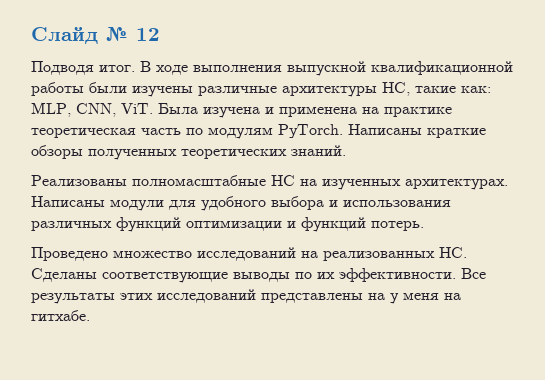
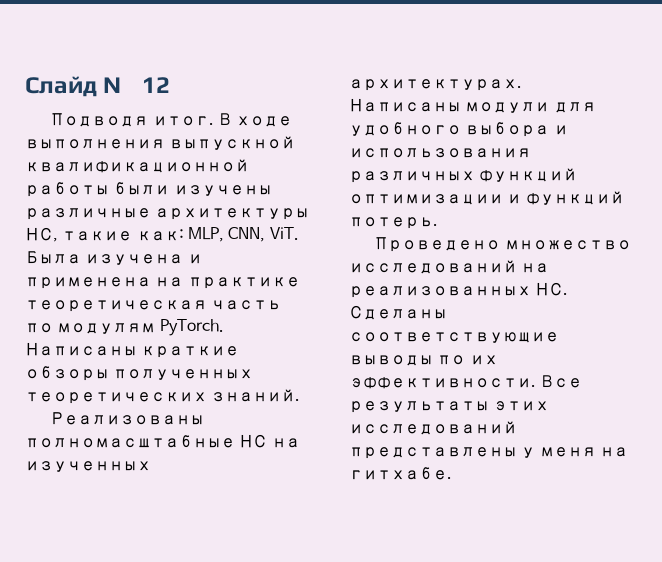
[368,293,385,300] на -> (517, 453) none

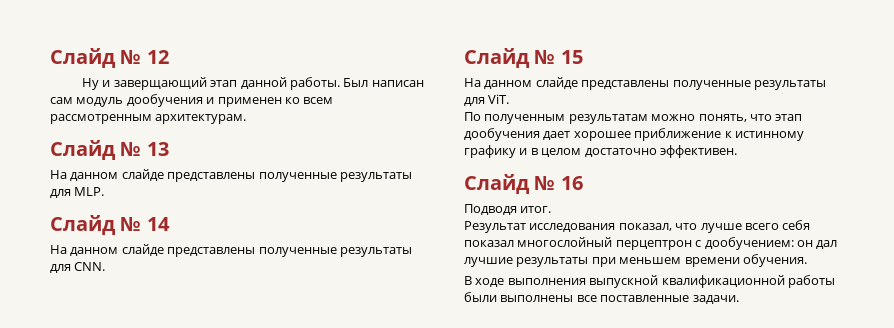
[50,113,214,127] Подводя итог. -> [82,77,424,90] [50,94,334,107] [50,114,247,124] [50,140,169,160] [50,169,412,182] [50,187,105,198] [50,215,170,235] [50,244,412,257] [50,262,106,273] [464,48,583,68] [464,77,826,90] [464,94,510,106] [464,112,803,124] [464,128,804,141] [464,145,737,158] [464,174,583,194] [464,204,552,215] [464,220,811,233] [464,237,838,250] [464,254,807,267] Ну и заверщающий этап данной работы. Был написан сам модуль дообучения и применен ко всем рассмотренным архитектурам. // Слайд № 13 // На данном слайде представлены полученные результаты для MLP. // Слайд № 14 // На данном слайде представлены полученные результаты для CNN. // Слайд № 15 // На данном слайде представлены полученные результаты для ViT. // По полученным результатам можно понять, что этап дообучения дает хорошее приближение к истинному графику и в целом достаточно эффективен. // Слайд № 16 // Подводя итог. // Результат исследования показал, что лучше всего себя показал многослойный перцептрон с дообучением: он дал лучшие результаты при меньшем времени обучения. //
[173,185,272,196] [25,208,310,220] [25,227,299,242] [25,251,202,265] [25,277,300,289] [25,300,282,312] [25,319,224,336] [25,342,240,358] [25,366,254,381] [25,389,301,404] [50,412,205,425] [25,434,300,448] [25,461,151,472] [349,79,522,91] [349,98,596,113] [349,122,568,137] [349,148,531,158] [349,168,578,183] [349,191,624,205] [349,217,438,229] [374,237,631,252] [349,260,550,274] [349,282,569,298] [349,305,447,320] [349,332,559,343] [349,355,498,366] [349,375,583,389] [349,401,550,413] [349,421,517,435] [349,447,628,459] [349,467,452,480] изучены различные архитектуры НС, такие как: MLP, CNN, ViT. Была изучена и применена на практике теоретическая часть по модулям PyTorch. Написаны краткие обзоры полученных теоретических знаний. // Реализованы полномасштабные НС на изученных архитектурах. Написаны модули для удобного выбора и использования различных функций оптимизации и функций потерь. // Проведено множество исследований на реализованных НС. Сделаны соответствующие выводы по их эффективности. Все результаты этих исследований представлены у меня на гитхабе. -> [500,295,739,304] выполнены все поставленные задачи.

